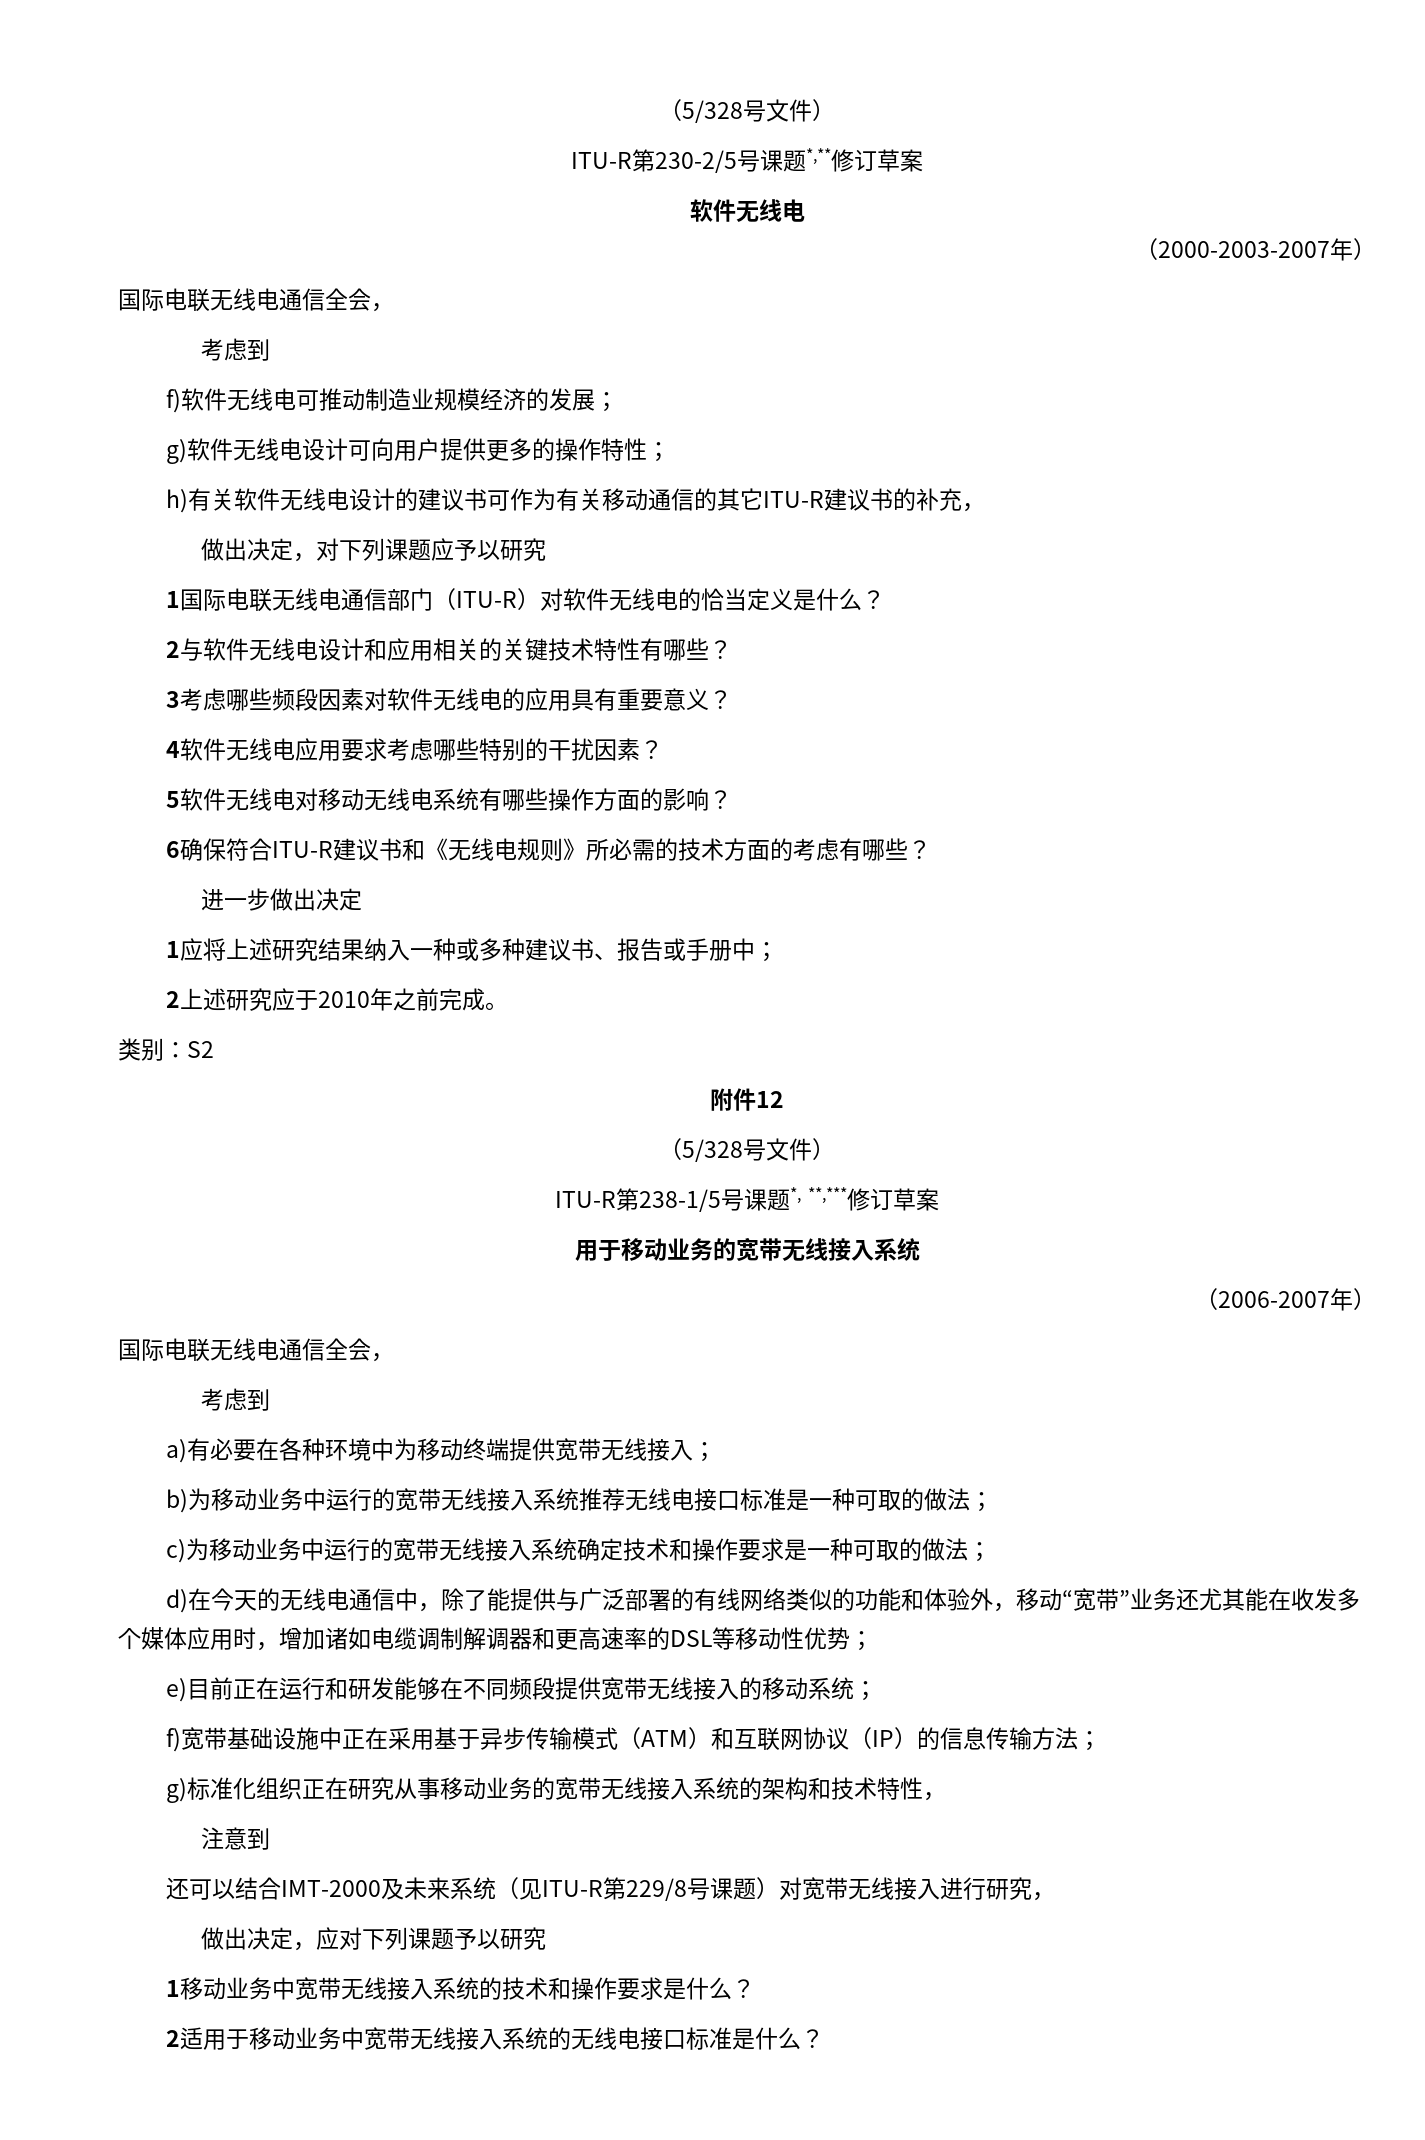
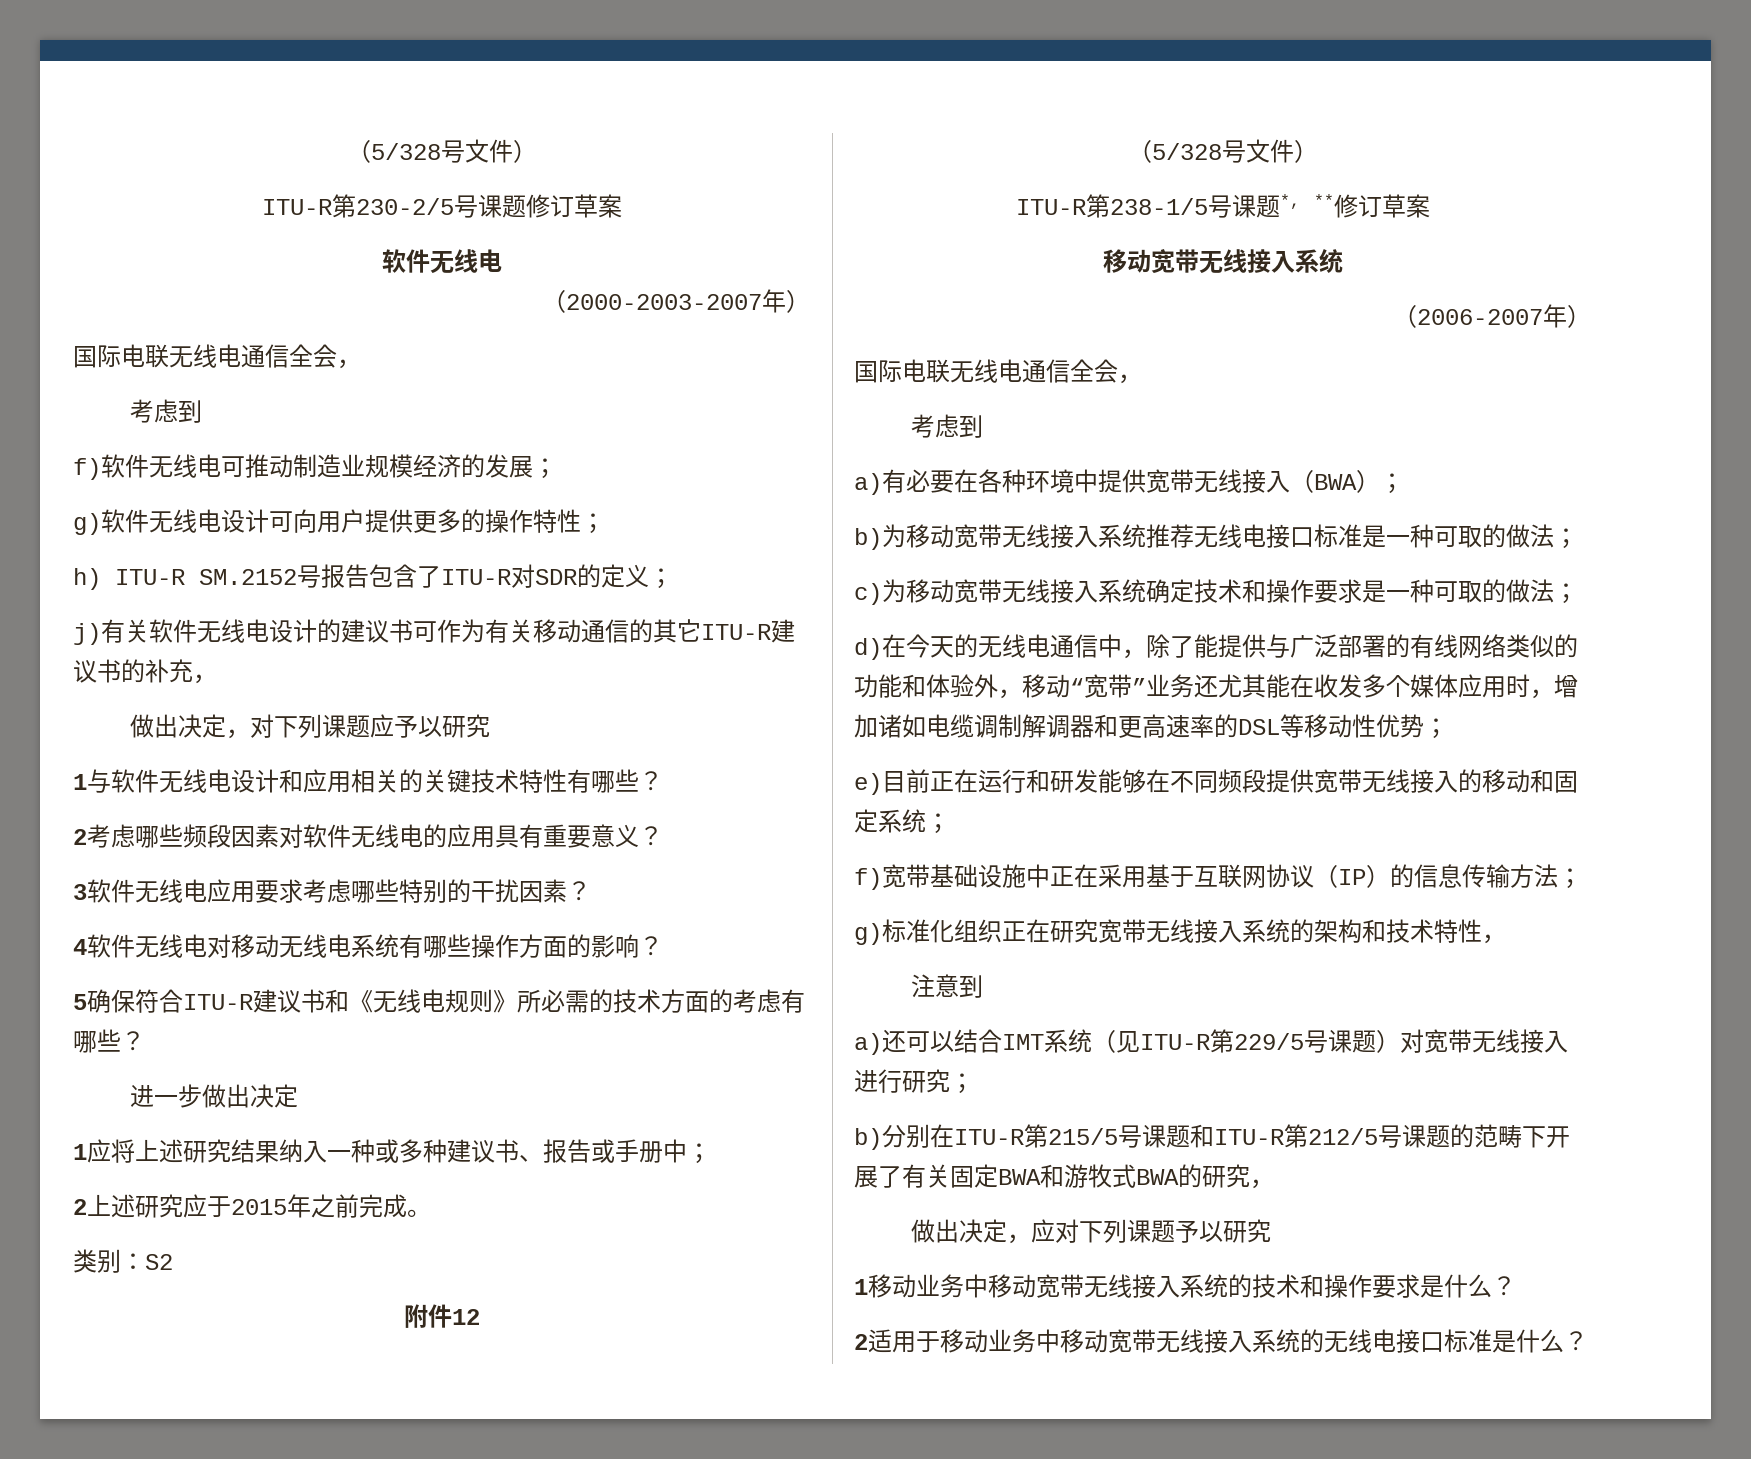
[806,148,831,165] *,** -> (526, 206) none
(189, 501) none -> [115,564,673,589] [73,623,101,645] ITU-R SM.2152号报告包含了ITU-R对SDR的定义； // j)
[180,588,886,612] [166,641,181,658] 国际电联无线电通信部门（ITU-R）对软件无线电的恰当定义是什么？ // 2 -> (87, 782) none
[166,691,181,708] 3 -> [73,829,87,845] 2
[166,741,181,758] 4 -> [73,884,87,900] 3
[166,791,181,808] 5 -> [73,939,87,955] 4
[166,841,181,858] 6 -> [73,994,87,1010] 5
[318,991,371,1008] 2010 -> [231,1199,287,1215] 2015
[807,1187,939,1211] [574,1238,736,1261] **,***修订草案 // 用于移动业务的 -> [1313,194,1430,218] [1102,249,1151,273] **修订草案 // 移动
[394,1438,694,1461] 为移动终端提供宽带无线接入 -> [1098,469,1380,493] 提供宽带无线接入（BWA）
[257,1488,396,1511] 业务中运行的 -> (954, 536) none
[255,1538,394,1561] 业务中运行的 -> (954, 591) none
(809, 1688) none -> [1530,769,1578,793] [854,809,878,833] 和固定
[480,1727,735,1750] 异步传输模式（ATM）和 -> (1194, 876) none
[394,1777,556,1800] 从事移动业务的 -> (1098, 931) none
(270, 1839) none -> [854,1033,882,1055] a)
[281,1877,451,1900] IMT-2000及未来 -> [1002,1034,1044,1050] IMT
[626,1878,688,1901] 229/8 -> [1234,1033,1304,1050] 229/5
(1033, 1888) none -> [950,1073,974,1094] [854,1124,1570,1150] [854,1164,1250,1188] ； // b)分别在ITU-R第215/5号课题和ITU-R第212/5号课题的范畴下开展了有关固定BWA和游牧式BWA的研究
(296, 1988) none -> [988,1274,1036,1298] 移动
(365, 2038) none -> [1060,1329,1108,1353] 移动

